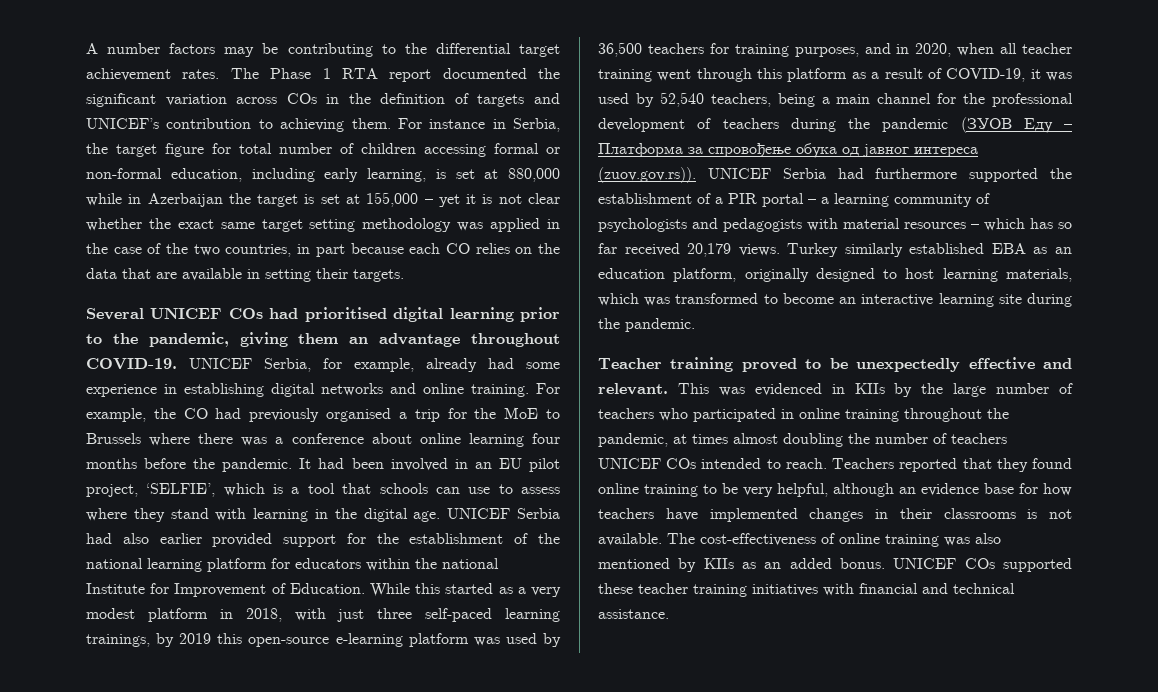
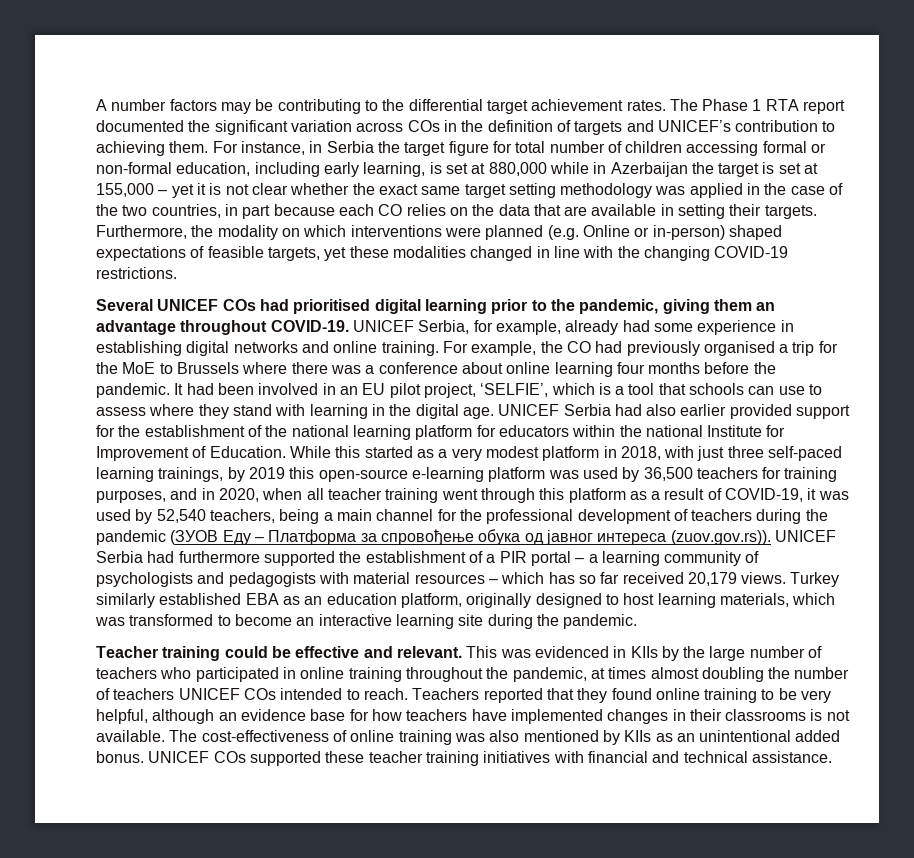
[429,118,560,132] instance in Serbia, -> [240,141,374,155] instance, in Serbia
(404, 275) none -> [96,225,782,240] [96,246,789,261] [96,267,177,279] Furthermore, the modality on which interventions were planned (e.g. Online or in-person) shaped expectations of feasible targets, yet these modalities changed in line with the changing COVID-19 restrictions.
[741,358,961,372] proved to be unexpectedly -> [224,646,291,658] could be
(782, 565) none -> [699,730,792,742] unintentional

